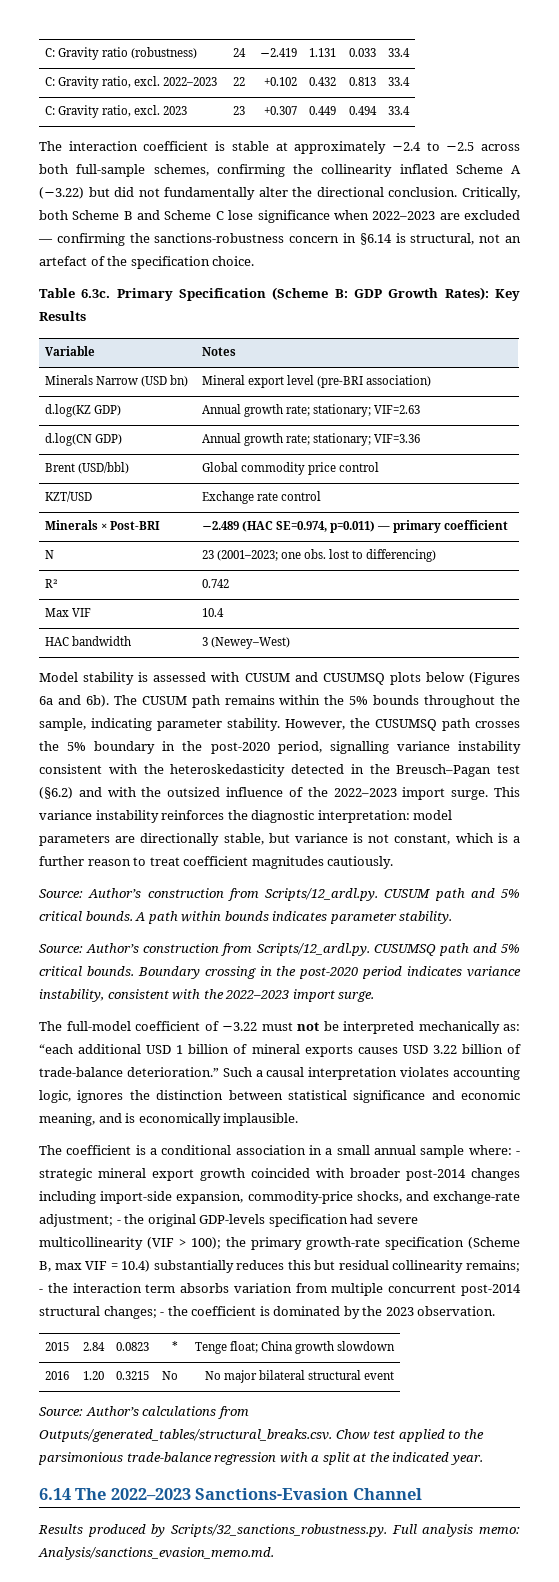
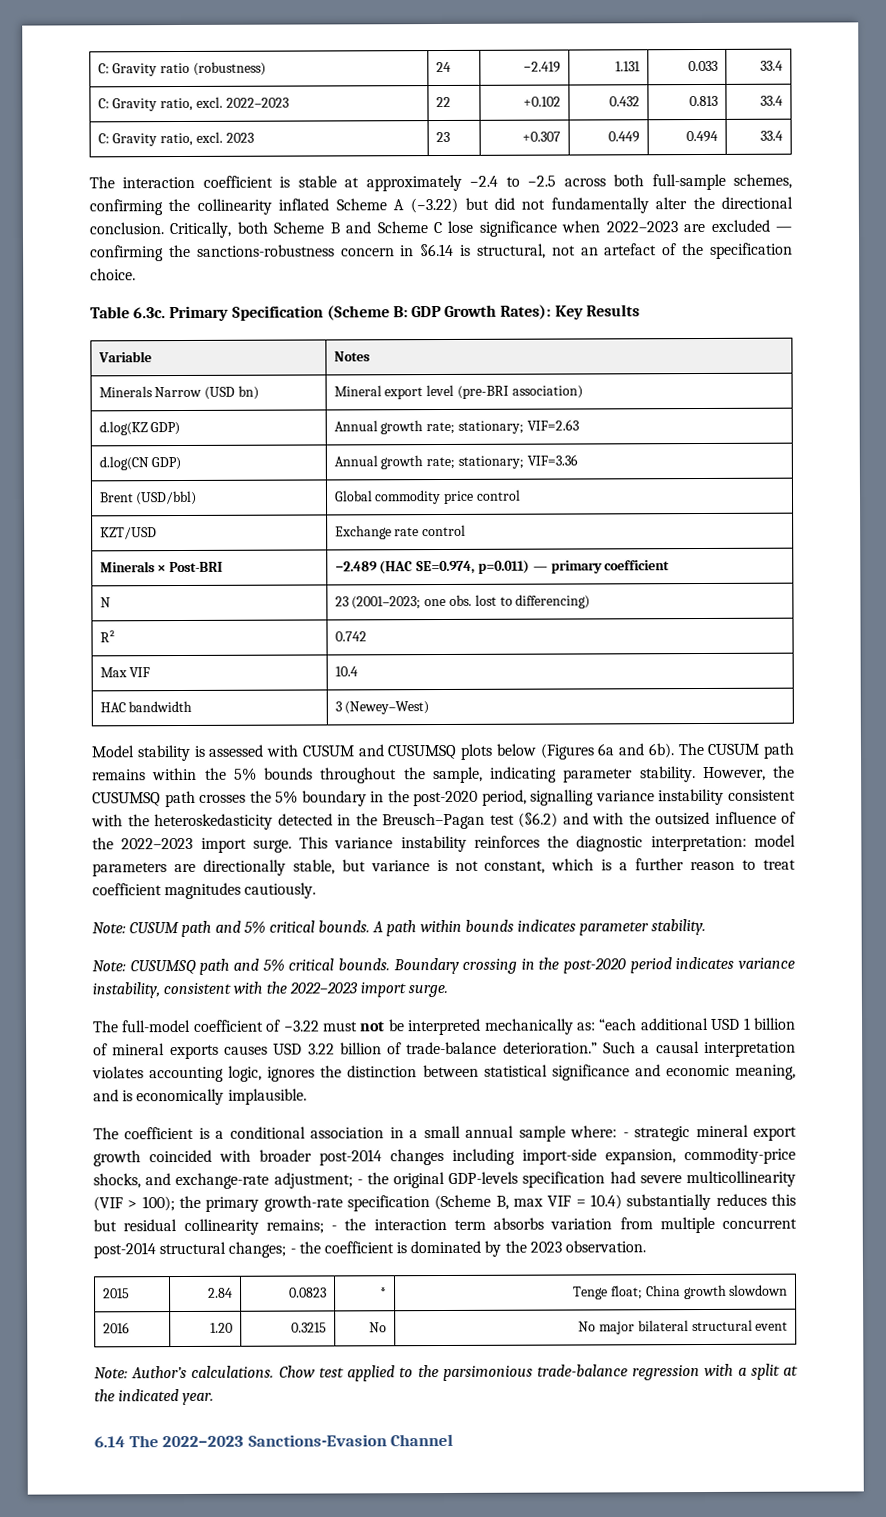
[39,888,378,901] Source: Author’s construction from Scripts/12_ardl.py. -> [92,922,126,934] Note:
[39,943,370,956] Source: Author’s construction from Scripts/12_ardl.py. -> [92,960,126,972] Note:
[39,1406,249,1419] [39,1429,332,1442] Source: Author’s calculations from Outputs/generated_tables/structural_breaks.csv. -> [94,1365,275,1379] Note: Author’s calculations.
[38,1524,520,1537] [38,1547,274,1560] // Results produced by Scripts/32_sanctions_robustness.py. Full analysis memo: Analysis/sanctions_evasion_memo.md. -> (454, 1440) none

